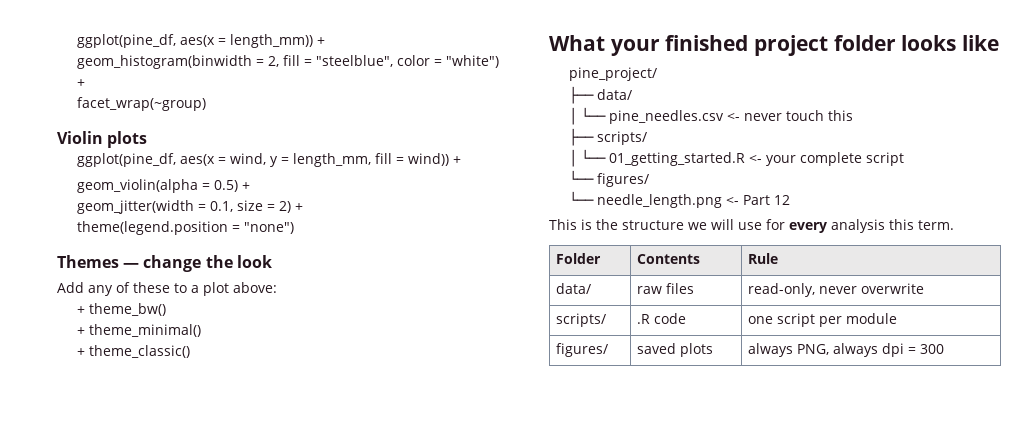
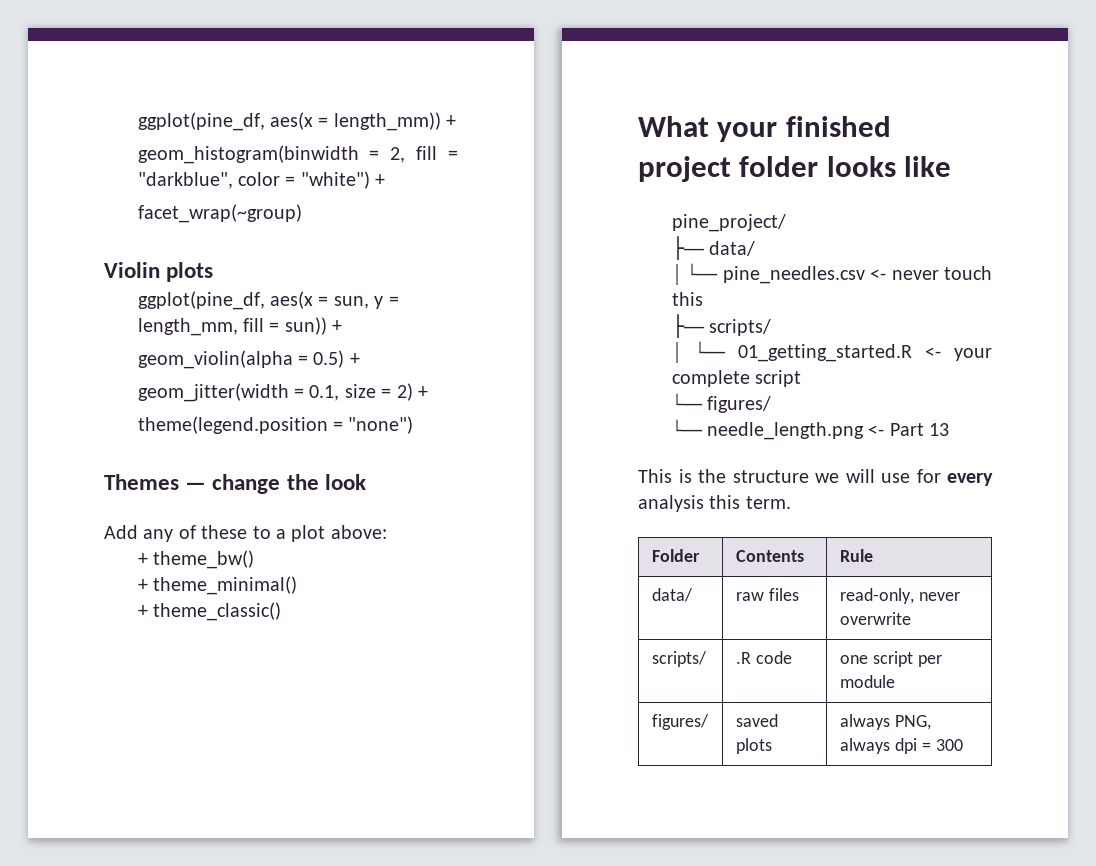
[316,55,394,67] "steelblue", -> [137,172,233,189] "darkblue",
[230,153,267,165] wind, -> [333,296,369,309] sun,
[408,153,450,166] wind)) -> [284,317,327,335] sun))
[774,195,791,205] 12 -> [929,423,950,436] 13

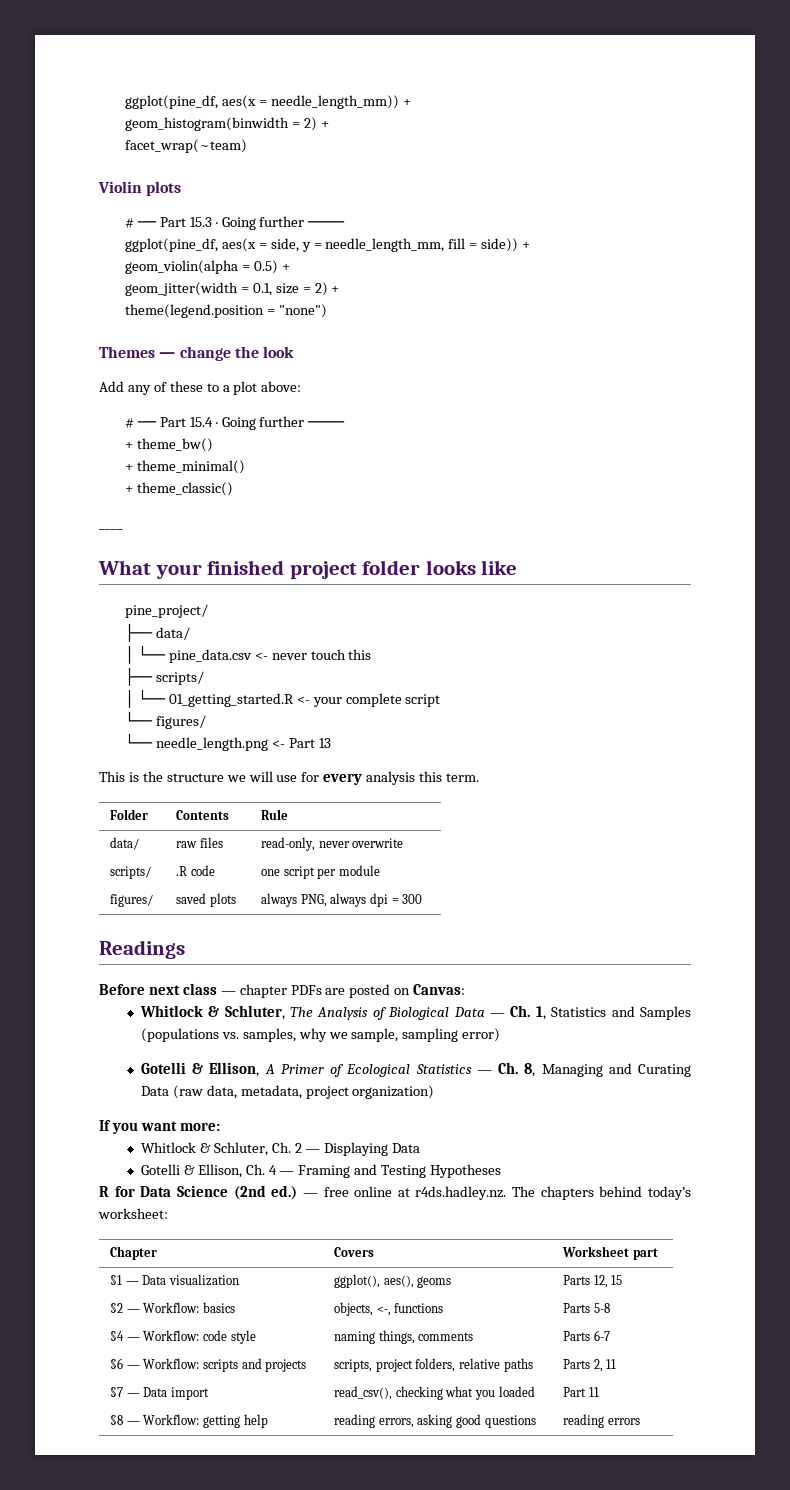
[137,112,441,131] ggplot(pine_df, aes(x = length_mm)) -> [124,95,399,109] ggplot(pine_df, aes(x = needle_length_mm))
[390,146,458,163] [137,171,386,189] [137,204,302,223] 2, fill = "darkblue", color = "white") + // facet_wrap(~group) -> [303,117,329,131] [124,139,247,153] 2) + // facet_wrap(~team)
[137,291,369,310] // ggplot(pine_df, aes(x = sun, -> [124,216,346,230] [124,238,299,252] // # ── Part 15.3 · Going further ──── // ggplot(pine_df, aes(x = side,
[137,317,327,336] length_mm, fill = sun)) -> [325,238,519,252] needle_length_mm, fill = side))
(387, 532) none -> [124,416,346,430] // # ── Part 15.4 · Going further ────
(281, 611) none -> [99,528,123,530] // ____
[722,266,865,284] pine_needles.csv -> [168,649,252,663] pine_data.csv
(963, 745) none -> [99,940,185,959] [99,983,466,998] [139,1005,691,1020] [140,1028,501,1042] [140,1062,692,1077] [140,1085,435,1099] [99,1120,220,1134] [140,1142,421,1156] [140,1164,502,1178] [99,1185,691,1200] [98,1208,168,1219] [110,1246,158,1260] [334,1247,375,1257] [562,1246,658,1260] [110,1274,239,1286] [334,1274,452,1288] [563,1275,623,1288] [110,1302,235,1313] [334,1302,444,1316] [563,1303,610,1313] [110,1330,256,1344] [334,1330,474,1344] [563,1330,610,1341] [110,1358,307,1372] [334,1358,533,1372] [563,1359,617,1372] [110,1387,209,1400] [334,1386,535,1400] [563,1387,599,1397] [110,1414,268,1428] [334,1414,536,1428] [563,1414,640,1428] // Readings // Before next class — chapter PDFs are posted on Canvas: // Whitlock & Schluter, The Analysis of Biological Data — Ch. 1, Statistics and Samples (populations vs. samples, why we sample, sampling error) // Gotelli & Ellison, A Primer of Ecological Statistics — Ch. 8, Managing and Curating Data (raw data, metadata, project organization) // If you want more: // Whitlock & Schluter, Ch. 2 — Displaying Data // Gotelli & Ellison, Ch. 4 — Framing and Testing Hypotheses // R for Data Science (2nd ed.) — free online at r4ds.hadley.nz. The chapters behind today’s worksheet: // Chapter | Covers | Worksheet part // §1 — Data visualization | ggplot(), aes(), geoms | Parts 12, 15 // §2 — Workflow: basics | objects, <-, functions | Parts 5-8 // §4 — Workflow: code style | naming things, comments | Parts 6-7 // §6 — Workflow: scripts and projects | scripts, project folders, relative paths | Parts 2, 11 // §7 — Data import | read_csv(), checking what you loaded | Part 11 // §8 — Workflow: getting help | reading errors, asking good questions | reading errors

